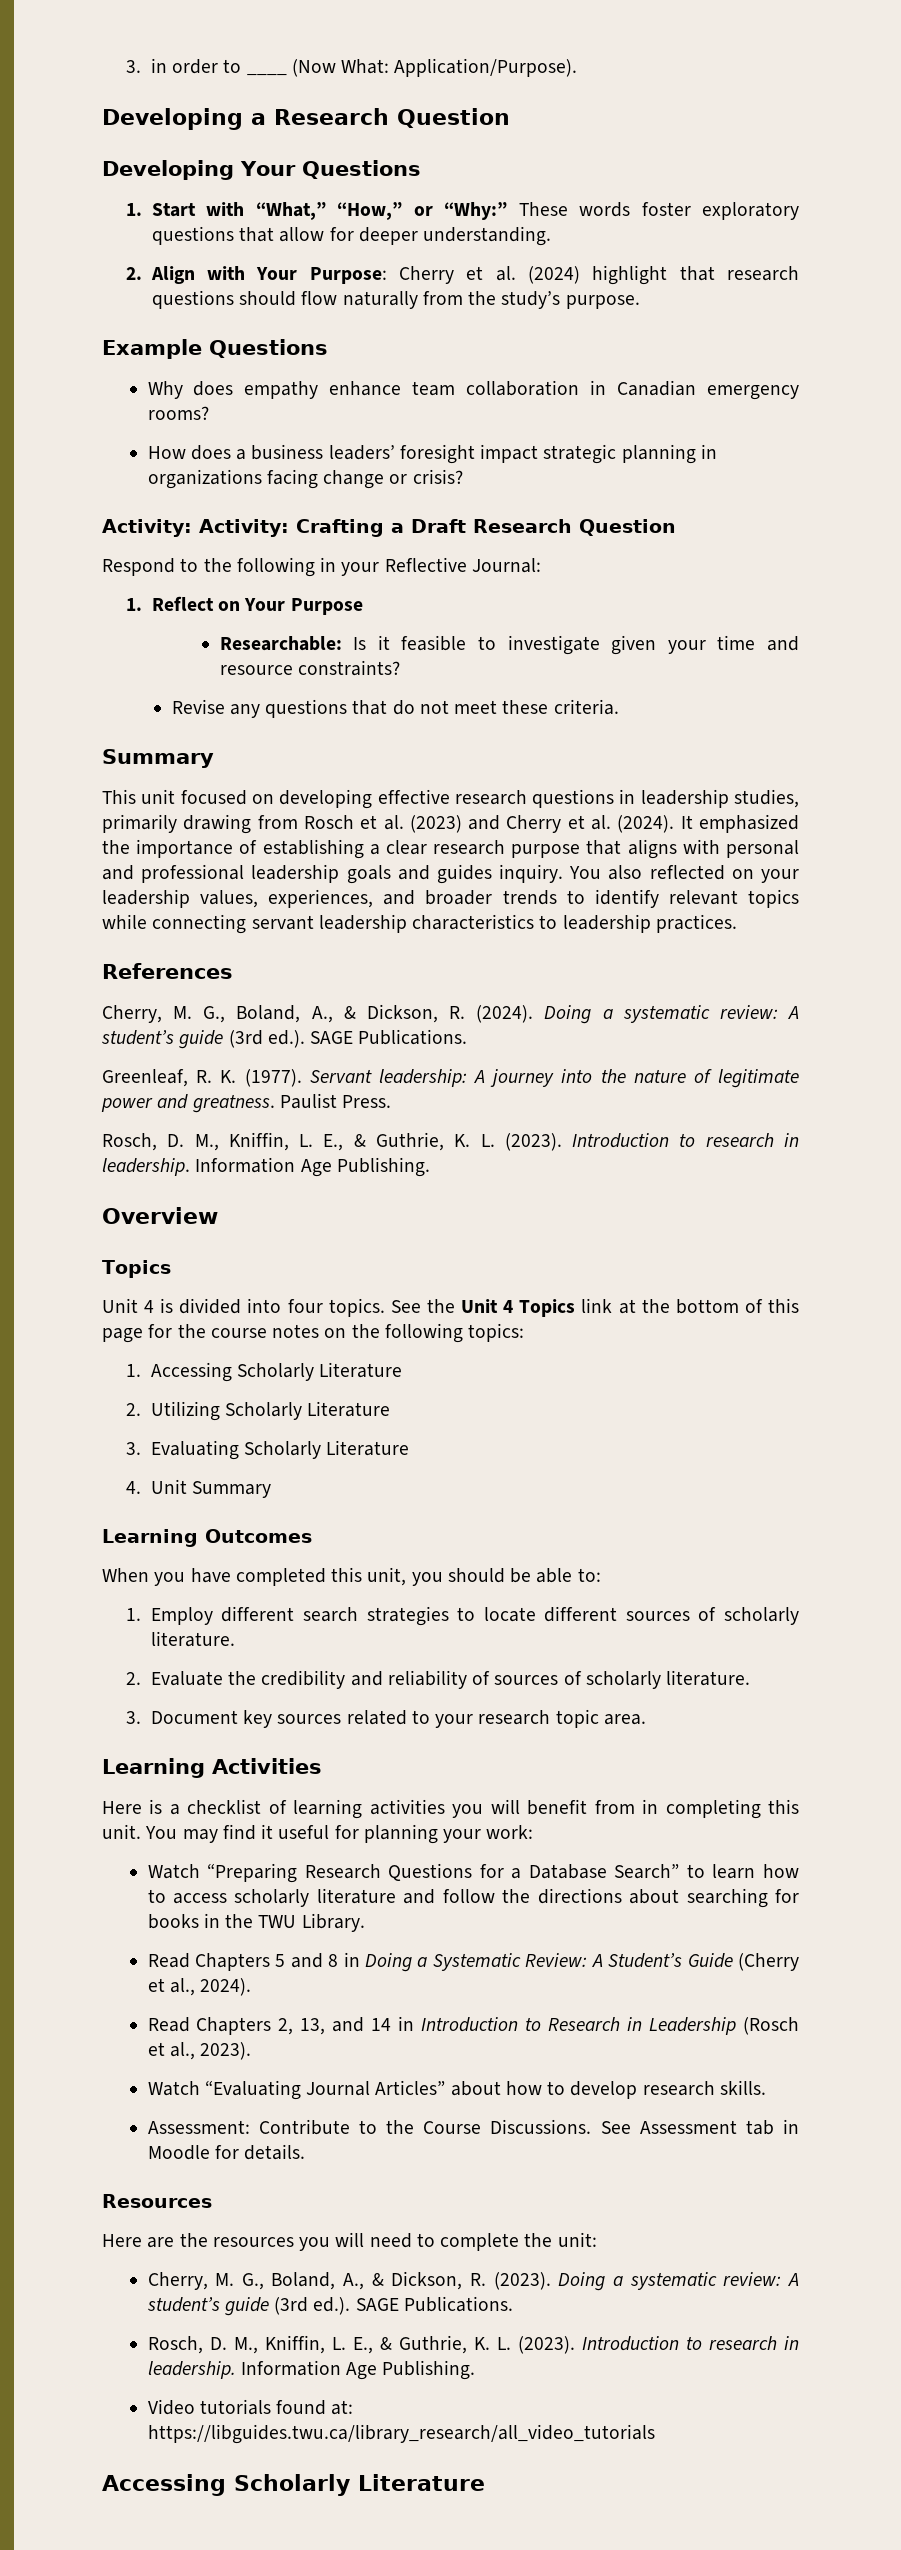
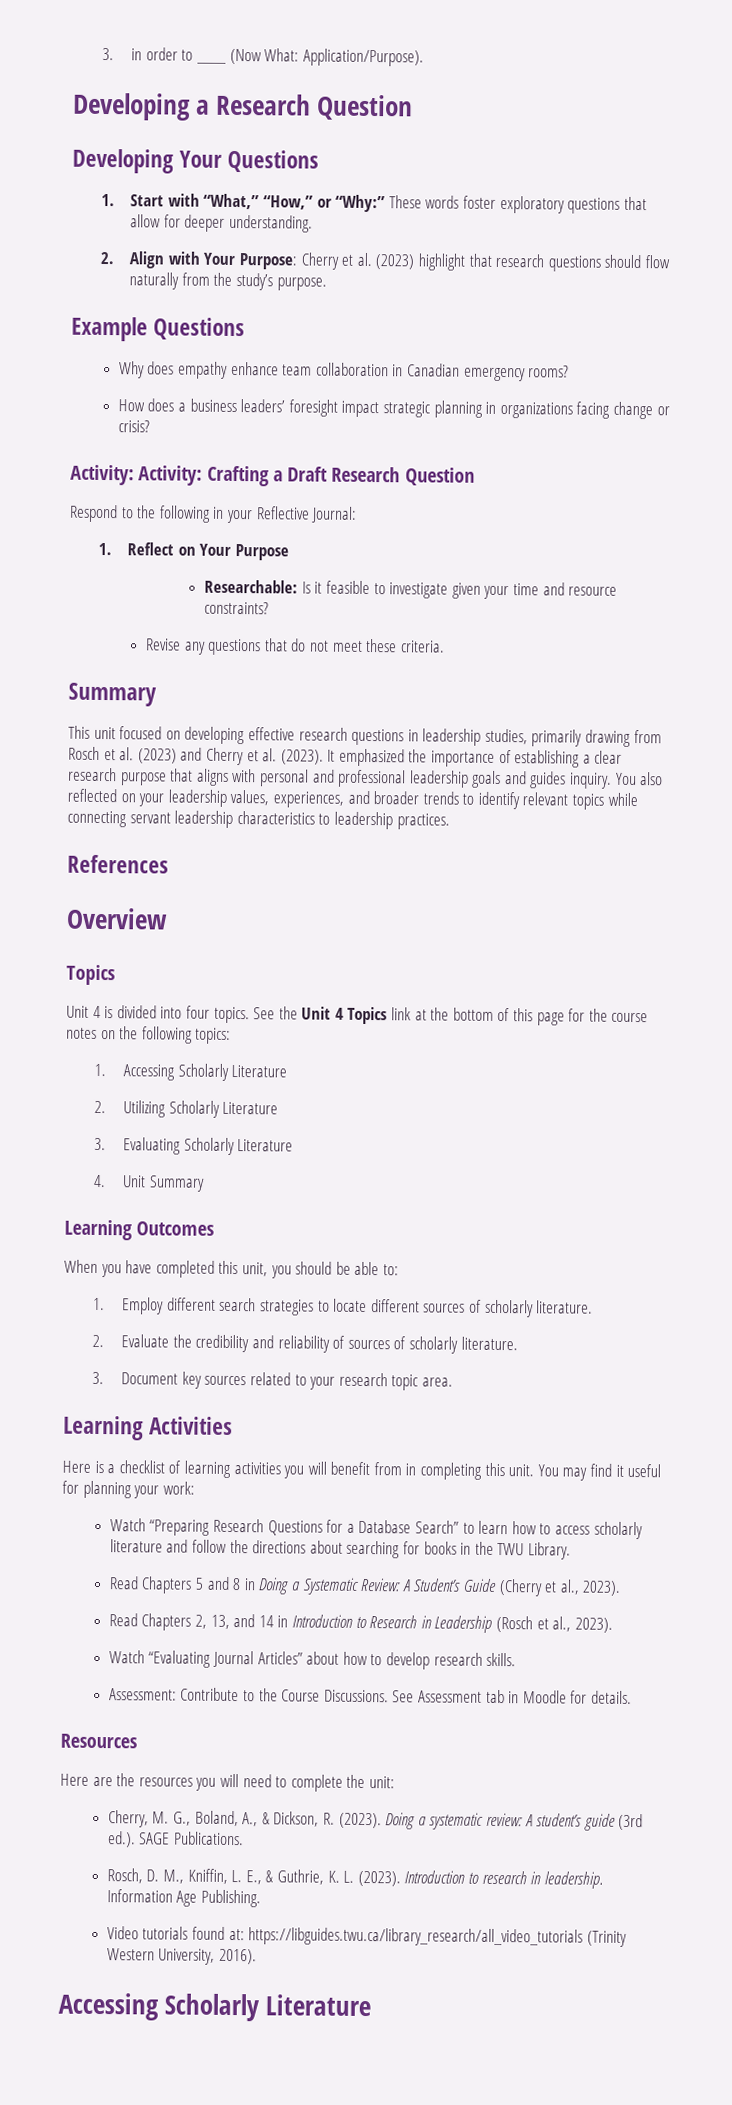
[528,266,581,284] (2024) -> [375,254,415,270] (2023)
[617,815,675,833] (2024). -> [280,749,324,765] (2023).
[102,1004,799,1024] [101,1029,468,1049] [102,1069,799,1088] [101,1093,392,1113] [102,1132,800,1151] [102,1157,430,1177] // Cherry, M. G., Boland, A., & Dickson, R. (2024). Doing a systematic review: A student’s guide (3rd ed.). SAGE Publications. // Greenleaf, R. K. (1977). Servant leadership: A journey into the nature of legitimate power and greatness. Paulist Press. // Rosch, D. M., Kniffin, L. E., & Guthrie, K. L. (2023). Introduction to research in leadership. Information Age Publishing. -> (169, 864) none
[200,1978,252,1996] 2024). -> [582,1580,622,1596] 2023).
(655, 2434) none -> [586,1930,627,1947] [106,1948,258,1965] (Trinity Western University, 2016).

